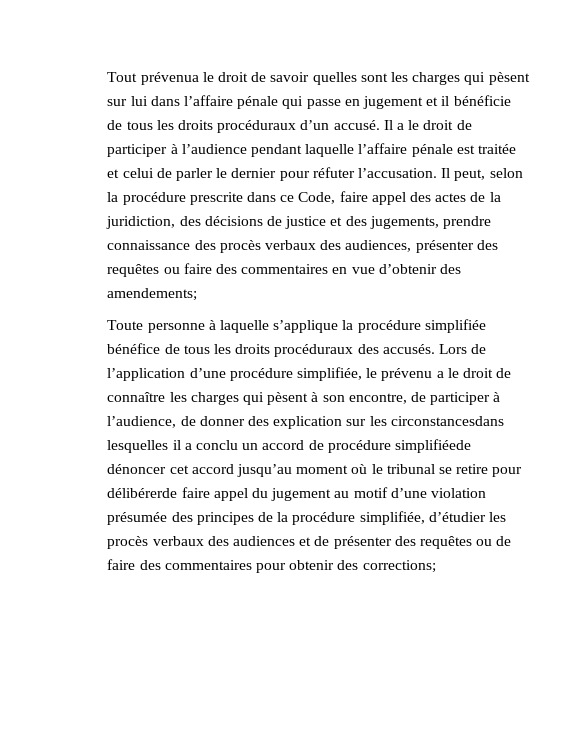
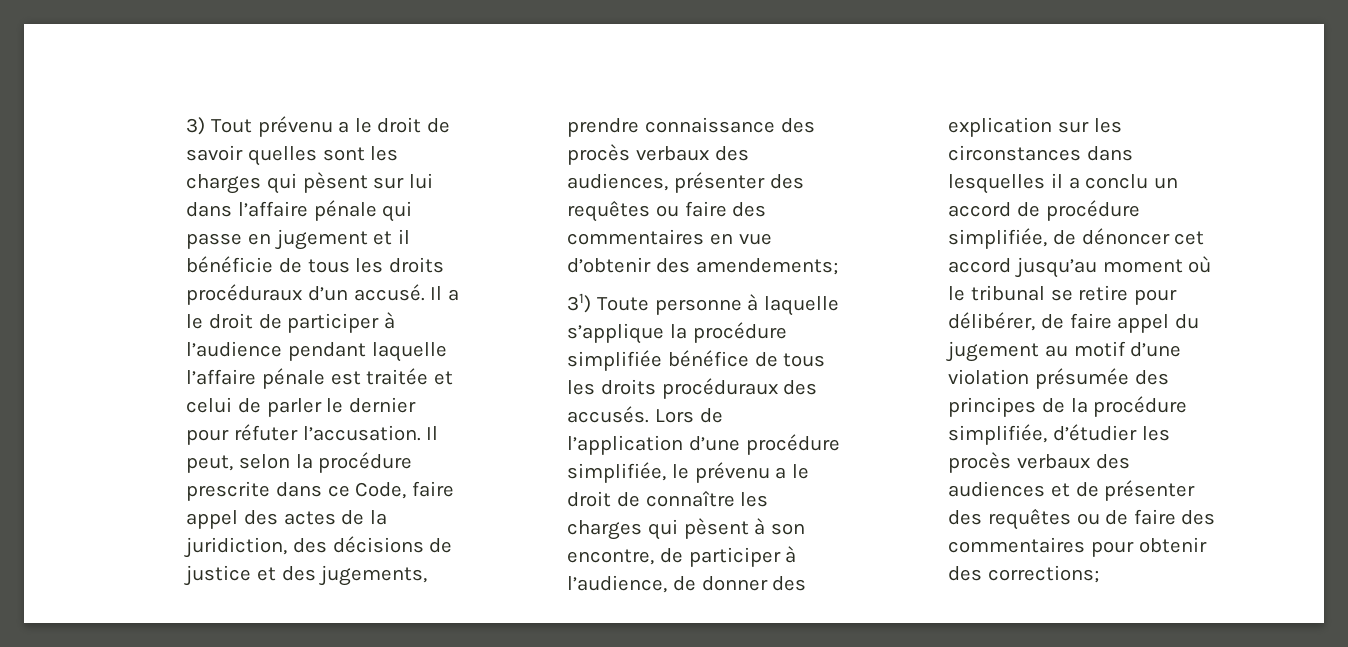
[107,72,199,85] Tout prévenua -> [186,116,350,137] 3) Tout prévenu a
(198, 294) none -> [567,293,592,313] 31)
[390,416,504,426] circonstancesdans -> [948,145,1133,161] circonstances dans
[394,439,471,453] simplifiéede -> [948,228,1076,249] simplifiée, de
[107,488,178,498] délibérerde -> [948,312,1064,331] délibérer, de

